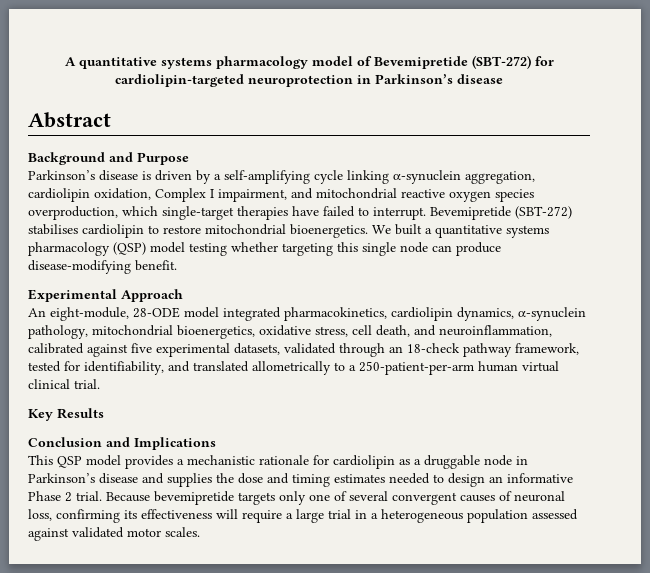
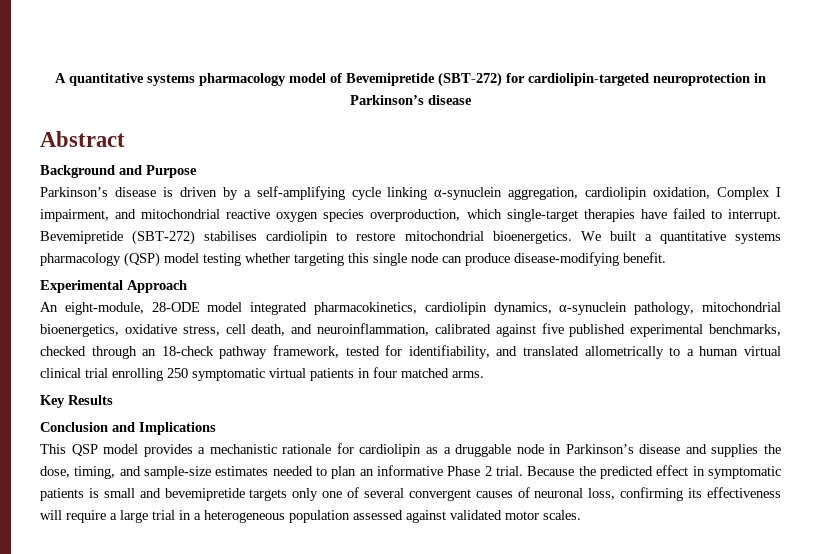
[156,343,336,357] experimental datasets, validated -> [569,324,782,337] [40,346,86,356] published experimental benchmarks, checked
[359,361,474,375] 250-patient-per-arm -> (694, 352) none
[74,379,100,389] trial. -> [85,367,484,381] trial enrolling 250 symptomatic virtual patients in four matched arms.
[238,473,330,487] dose and timing -> [40,466,211,479] dose, timing, and sample-size
[448,473,485,487] design -> [331,466,357,479] plan
(150, 497) none -> [578,465,782,479] [40,488,161,501] the predicted effect in symptomatic patients is small and

